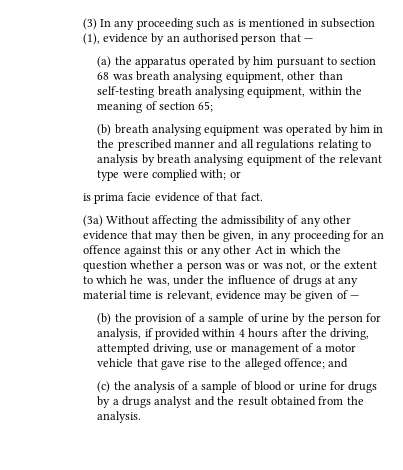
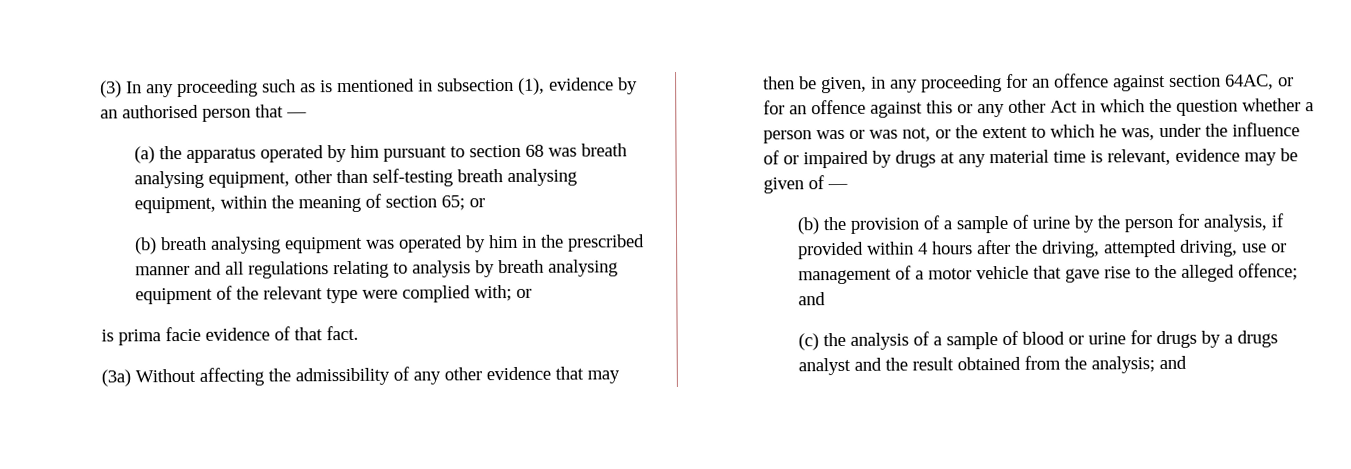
(214, 106) none -> [469,198,486,208] or
(161, 251) none -> [1169,74,1295,90] [763,99,924,118] section 64AC, or for an offence against
(291, 279) none -> [783,150,893,169] or impaired by
[97,411,142,423] analysis. -> [1091,355,1188,374] analysis; and

